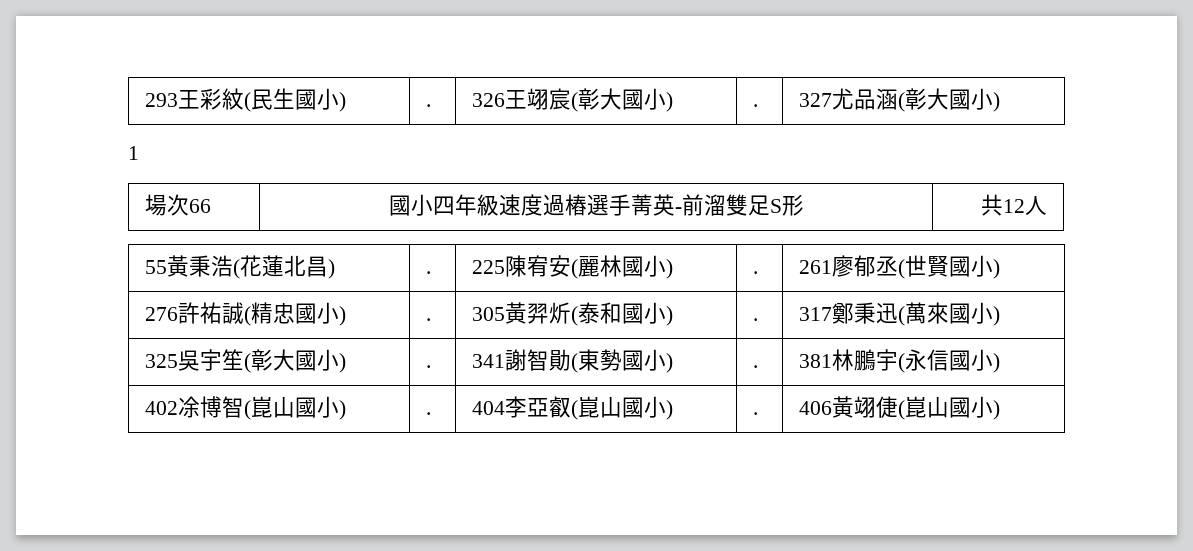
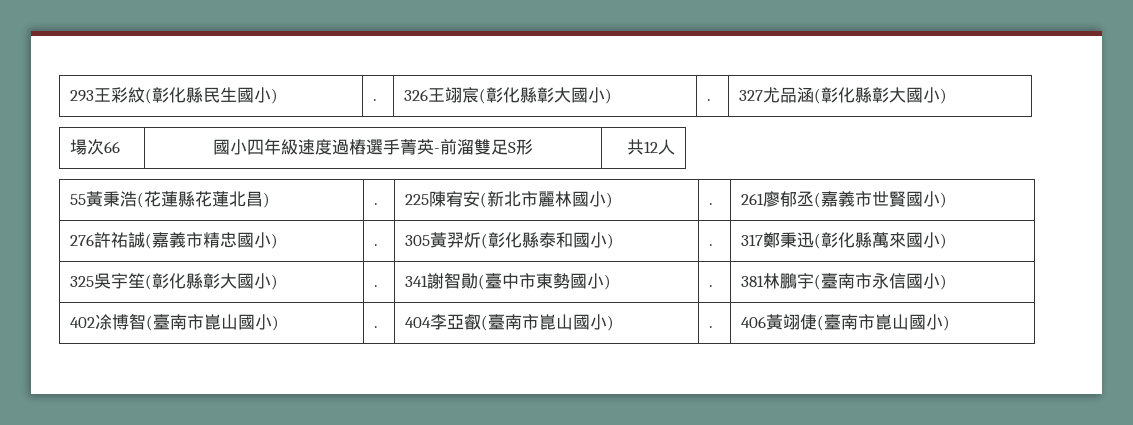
(252, 102) none -> [152,87,204,103] 彰化縣
(601, 99) none -> [503,87,555,103] 化縣彰
[927,88,1001,112] [128,146,139,160] 大國小) // 1 -> [838,87,948,104] 化縣彰大國小)
(285, 266) none -> [178,191,230,207] 縣花蓮
(579, 269) none -> [487,191,539,207] 新北市
(906, 269) none -> [821,191,873,207] 嘉義市
(252, 316) none -> [152,232,204,248] 嘉義市
(579, 316) none -> [488,232,540,248] 彰化縣
(906, 316) none -> [821,232,873,248] 彰化縣
(274, 360) none -> [169,273,221,289] 化縣彰
(579, 363) none -> [485,273,537,289] 臺中市
(906, 363) none -> [821,273,873,289] 臺南市
(252, 410) none -> [153,314,205,330] 臺南市
(579, 410) none -> [488,314,540,330] 臺南市
(906, 410) none -> [824,314,876,330] 臺南市

